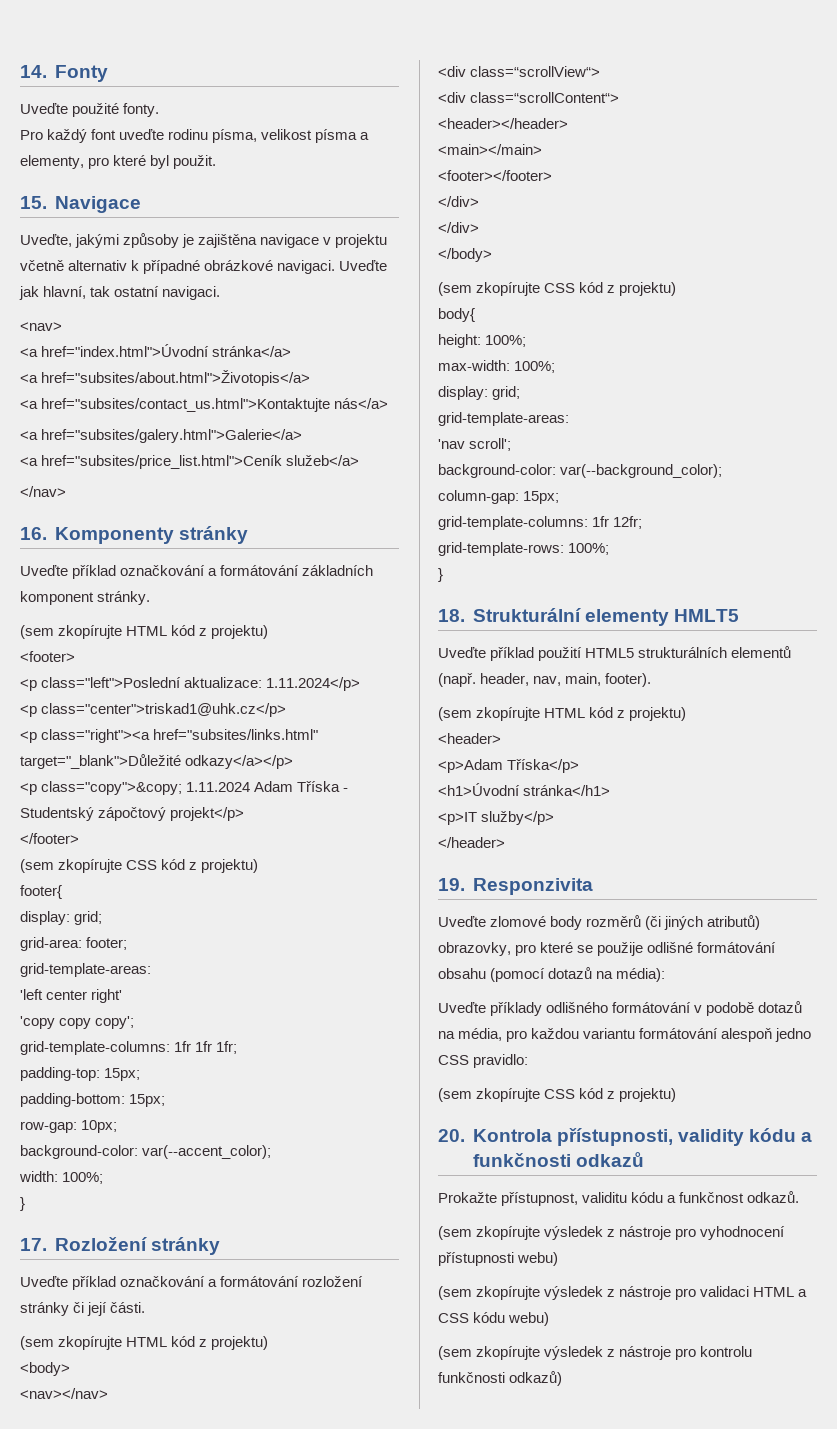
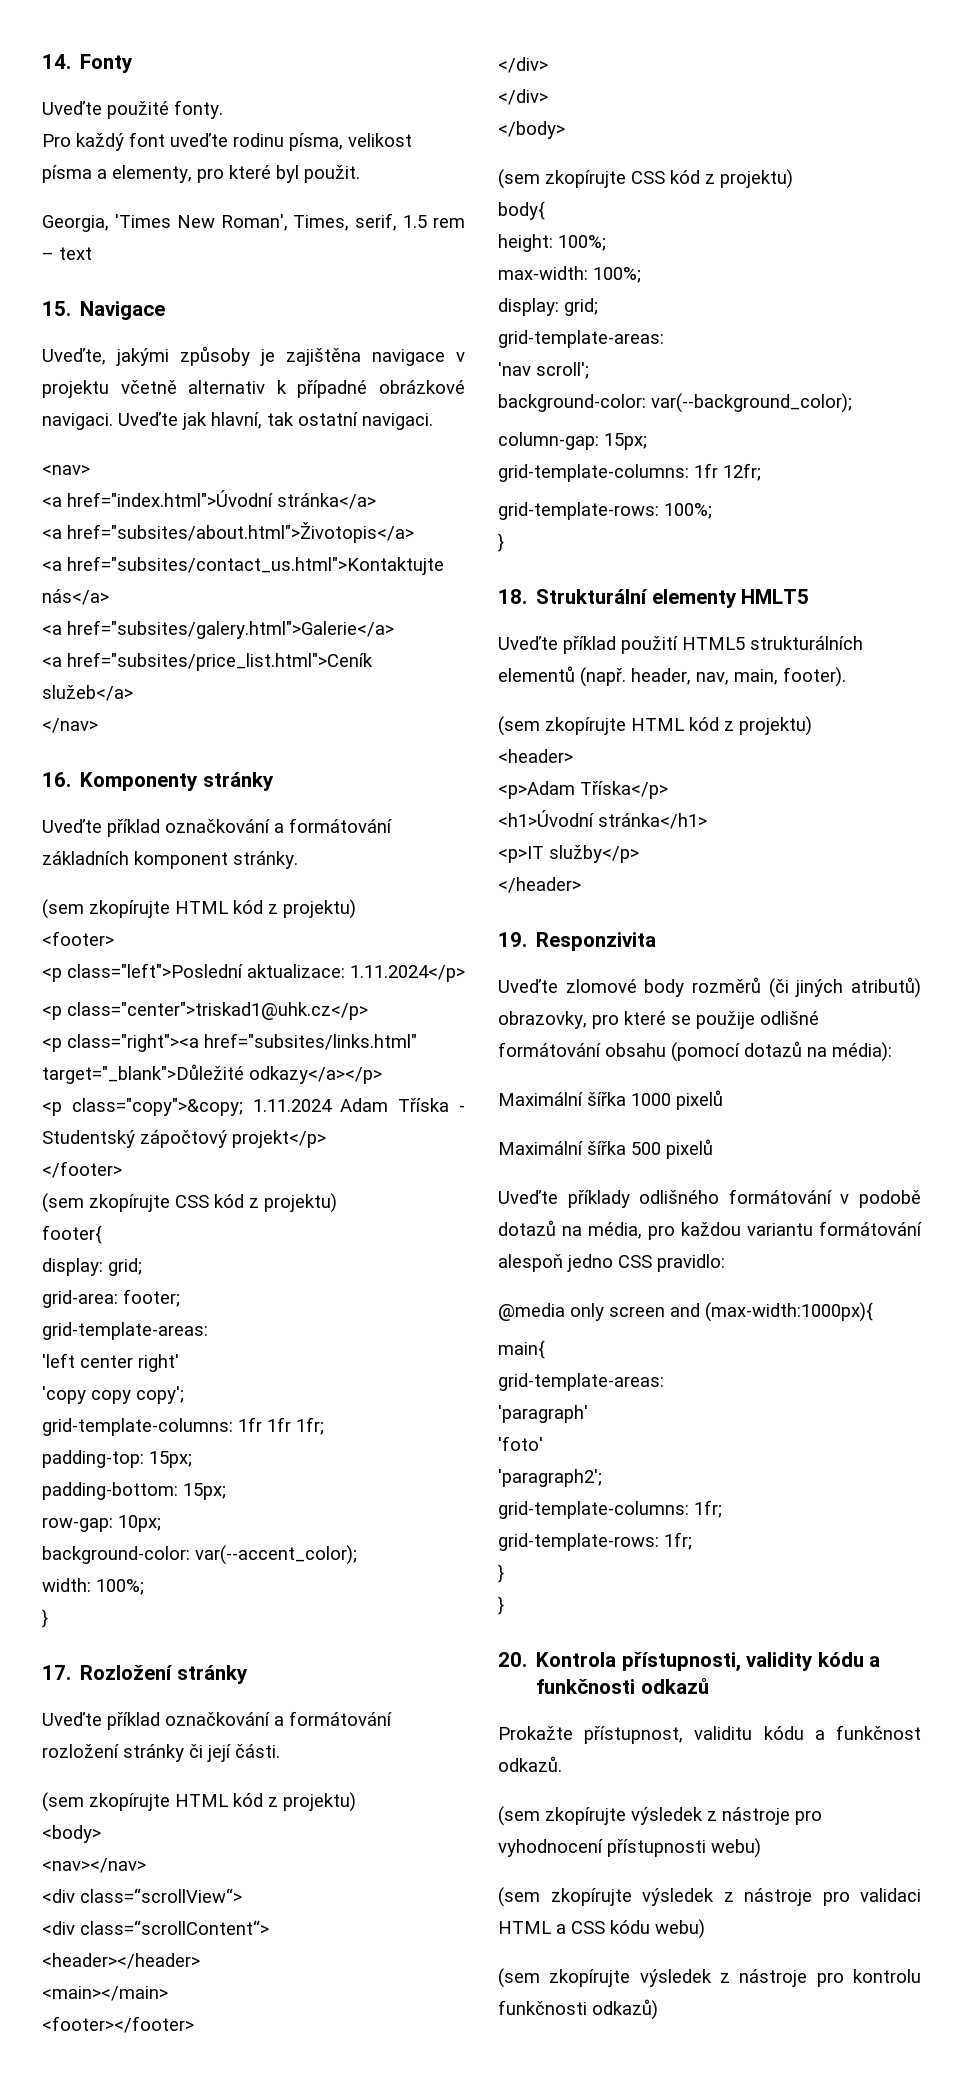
(217, 162) none -> [42,213,465,232] [42,247,92,260] // Georgia, 'Times New Roman', Times, serif, 1.5 rem – text
(666, 975) none -> [498,1090,723,1110] [498,1139,713,1159] // Maximální šířka 1000 pixelů // Maximální šířka 500 pixelů
[438,1088,677,1102] (sem zkopírujte CSS kód z projektu) -> [498,1302,873,1322] [498,1340,545,1359] [498,1373,664,1391] [498,1405,588,1423] [498,1436,543,1451] [498,1469,602,1487] [498,1500,722,1519] [498,1532,692,1551] [498,1564,504,1583] [498,1596,504,1615] @media only screen and (max-width:1000px){ // main{ // grid-template-areas: // 'paragraph' // 'foto' // 'paragraph2'; // grid-template-columns: 1fr; // grid-template-rows: 1fr; // } // }

